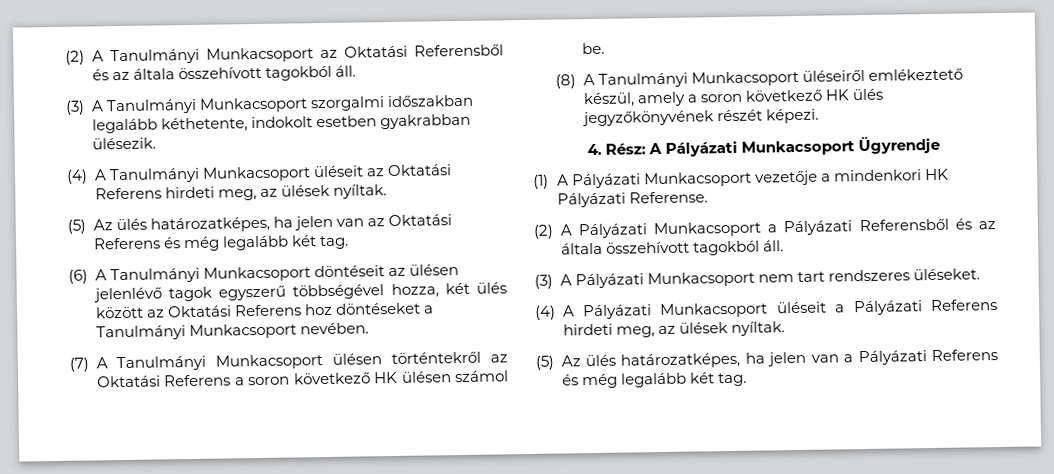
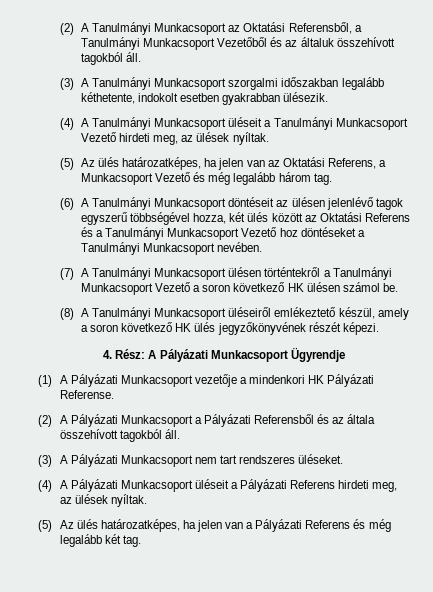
[414,44,504,57] [91,68,175,81] Referensből és az általa -> [288,22,362,34] [80,37,334,50] Referensből, a Tanulmányi Munkacsoport Vezetőből és az általuk
[365,164,452,177] [94,187,162,200] az Oktatási Referens -> [264,117,408,130] [80,132,116,142] a Tanulmányi Munkacsoport Vezető
[92,235,317,252] Referens és még legalább két -> [327,158,386,169] [80,172,311,185] Referens, a Munkacsoport Vezető és még legalább három
(302, 310) none -> [80,227,277,240] és a Tanulmányi Munkacsoport Vezető
[490,354,509,363] [96,374,232,388] az Oktatási Referens -> [323,267,392,280] [80,282,191,295] a Tanulmányi Munkacsoport Vezető

